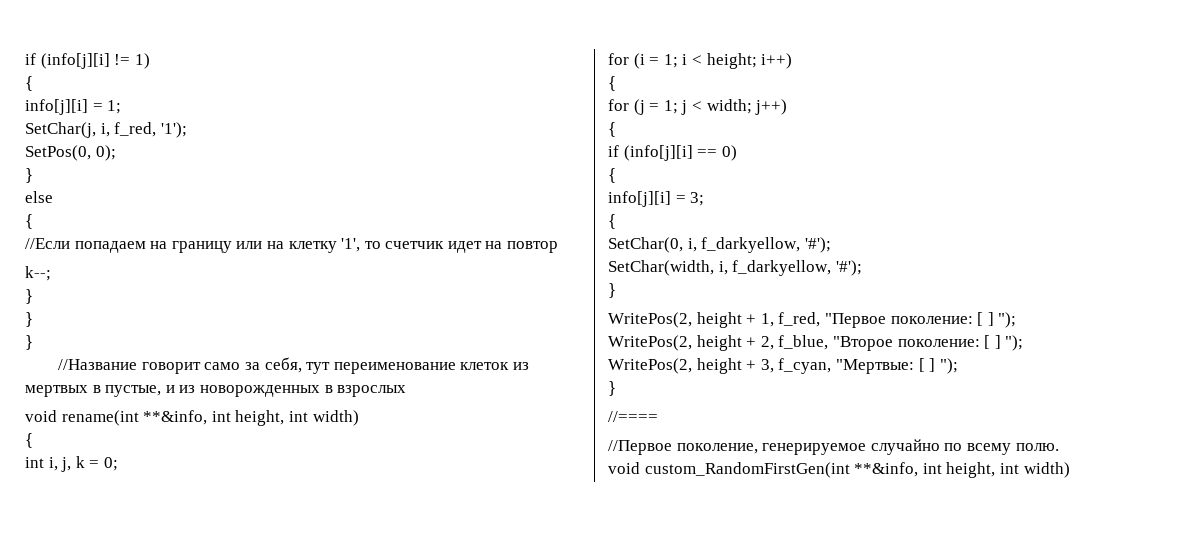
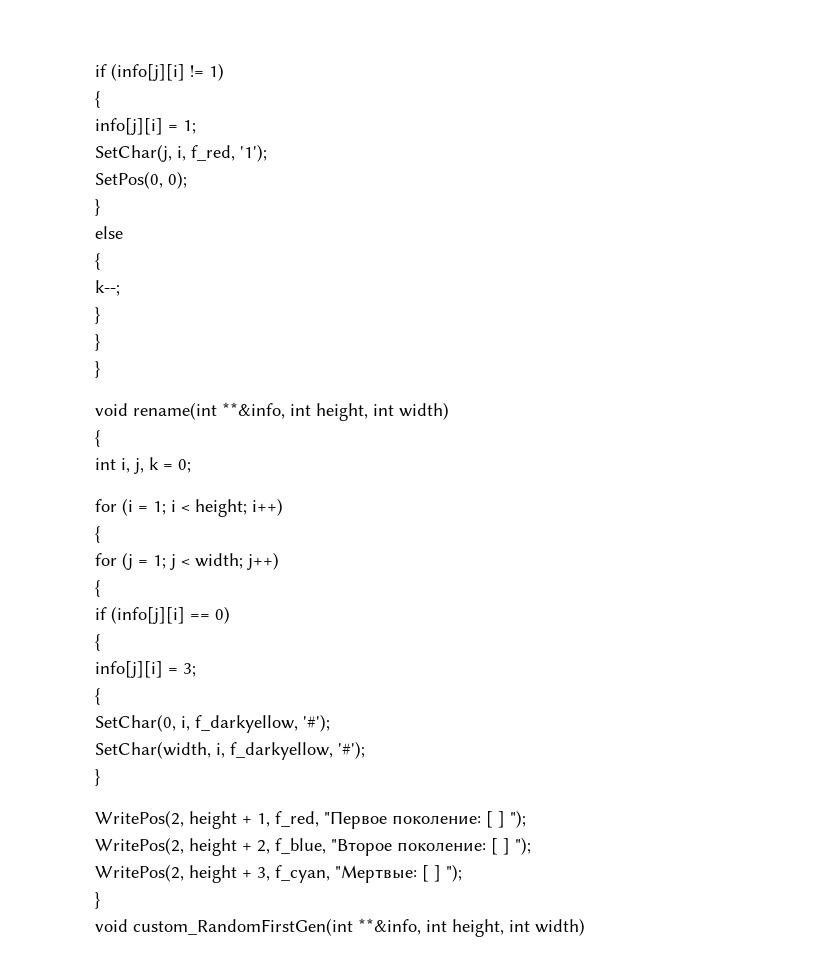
[25,238,559,253] [25,266,51,281] [25,289,33,304] [25,312,33,327] [25,335,33,350] [58,357,529,374] [25,385,407,397] //Если попадаем на границу или на клетку '1', то счетчик идет на повтор // k--; // } // } // } // //Название говорит само за себя, тут переименование клеток из мертвых в пустые, и из новорожденных в взрослых -> [95,280,120,296] [95,307,100,324] [95,334,100,351] [95,361,100,378] k--; // } // } // }
[608,411,658,422] [608,439,1059,455] // //==== // //Первое поколение, генерируемое случайно по всему полю. -> (100, 900) none

